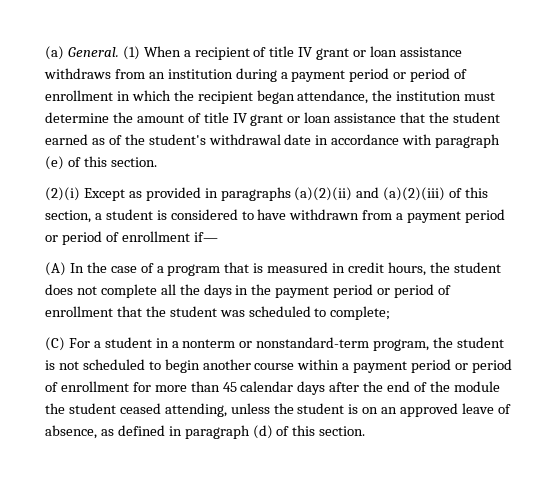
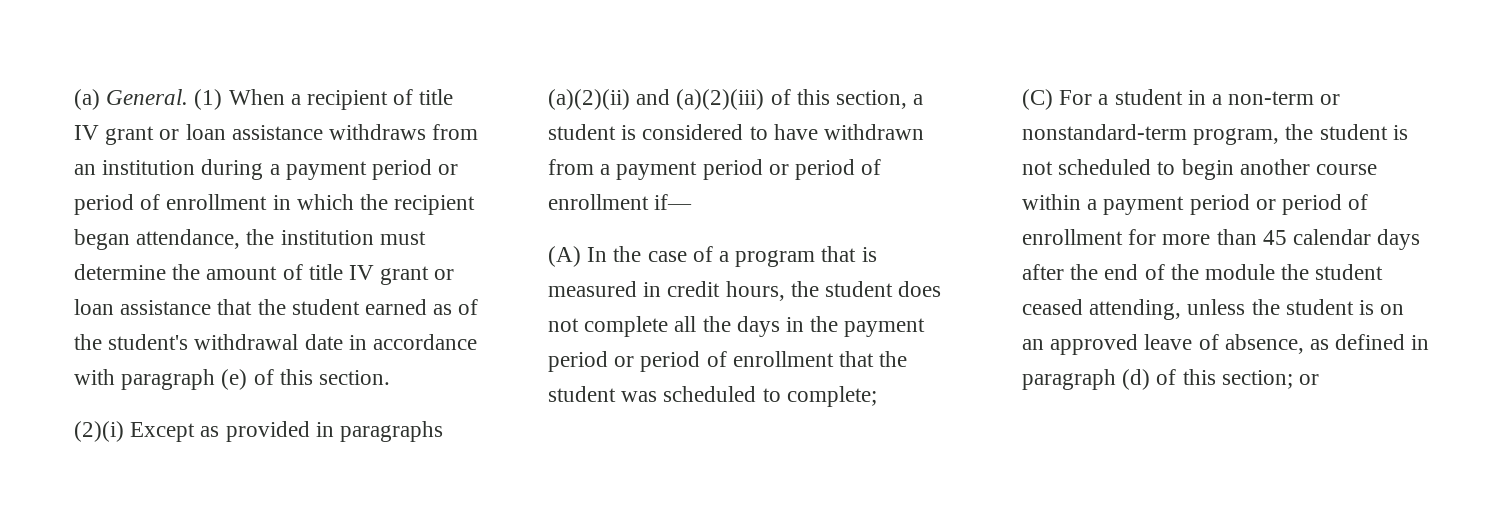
[182,339,236,348] nonterm -> [1228,91,1315,105] non-term
[319,426,366,436] section. -> [1221,370,1320,389] section; or

